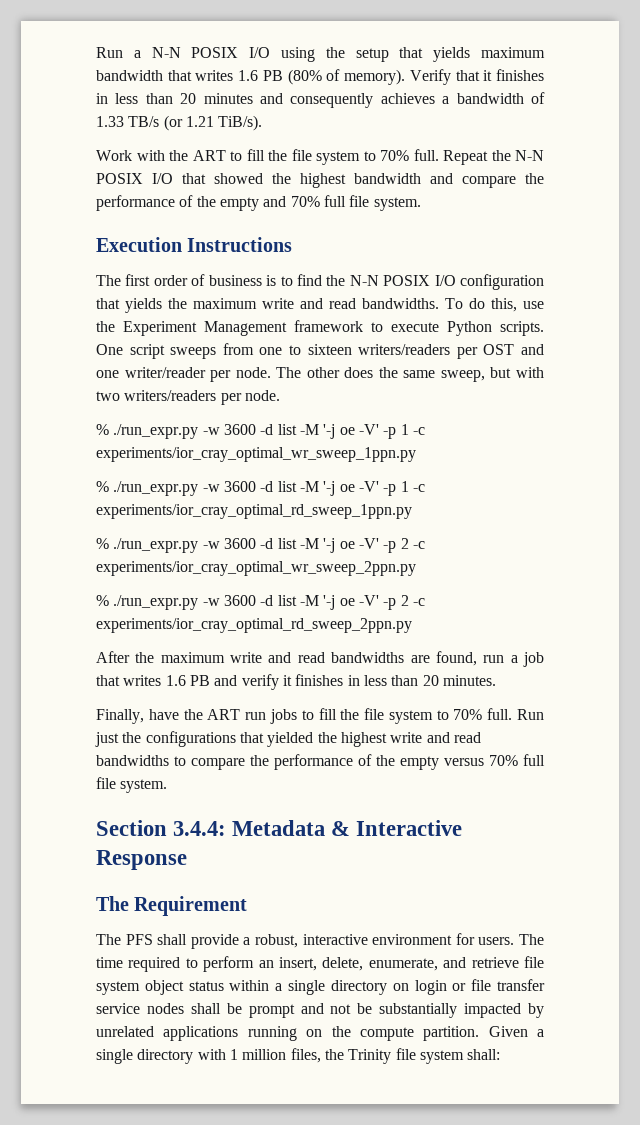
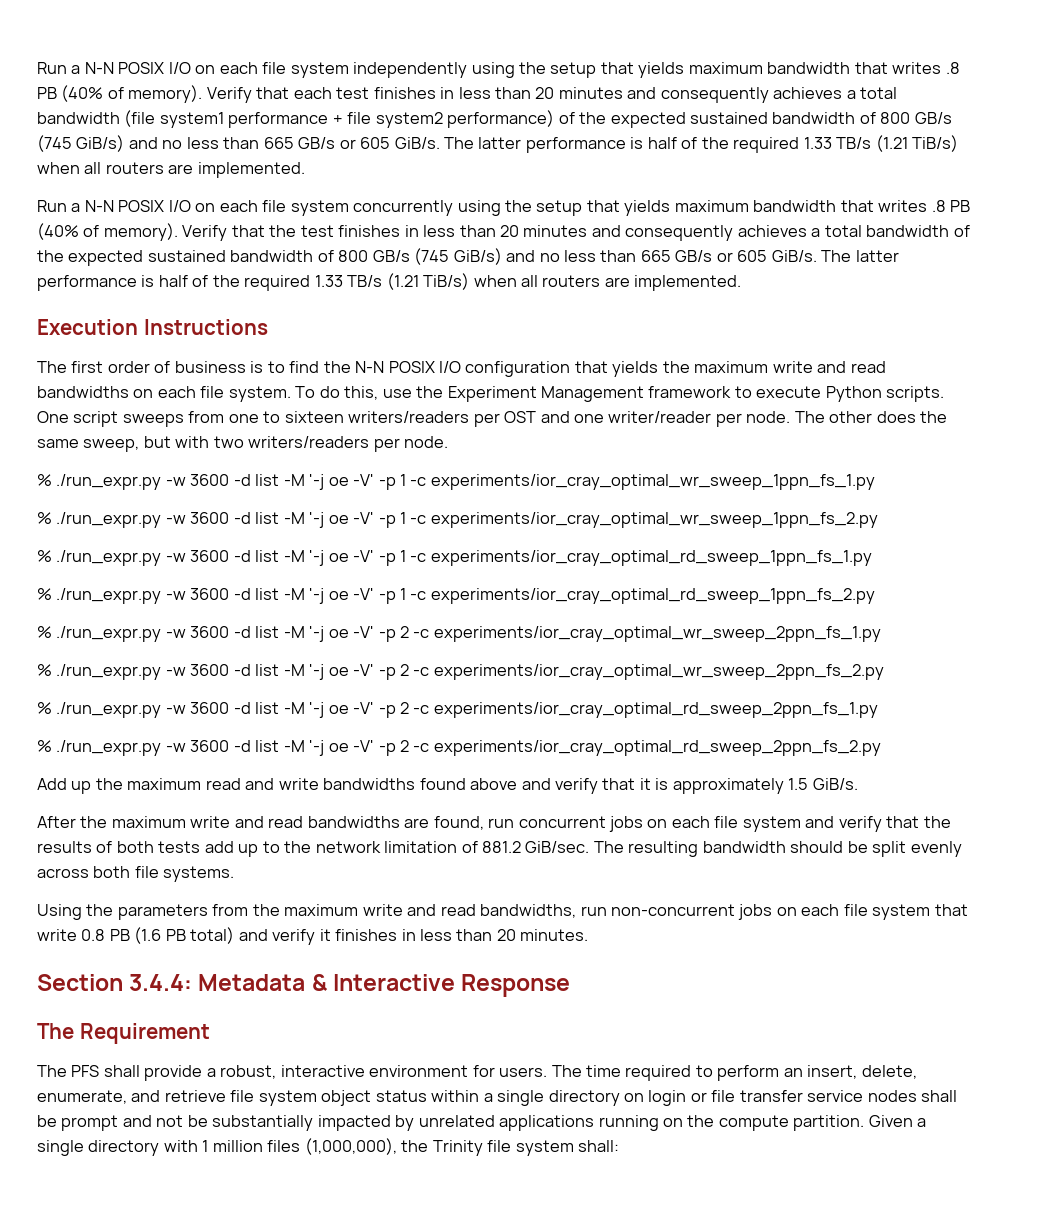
[96,47,545,62] [96,69,493,85] Run a N-N POSIX I/O using the setup that yields maximum bandwidth that writes 1.6 PB (80% of memory). Verify that it -> [37,62,960,78] [37,85,370,103] Run a N-N POSIX I/O on each file system independently using the setup that yields maximum bandwidth that writes .8 PB (40% of memory). Verify that each test
[456,92,545,104] [96,115,263,131] [96,149,544,165] [96,173,544,188] [96,195,421,211] bandwidth of 1.33 TB/s (or 1.21 TiB/s). // Work with the ART to fill the file system to 70% full. Repeat the N-N POSIX I/O that showed the highest bandwidth and compare the performance of the empty and 70% full file system. -> [860,87,898,99] [37,110,952,128] [37,135,959,153] [37,162,305,178] [37,200,971,216] [37,223,970,241] [37,248,899,266] [37,273,742,291] total bandwidth (file system1 performance + file system2 performance) of the expected sustained bandwidth of 800 GB/s (745 GiB/s) and no less than 665 GB/s or 605 GiB/s. The latter performance is half of the required 1.33 TB/s (1.21 TiB/s) when all routers are implemented. // Run a N-N POSIX I/O on each file system concurrently using the setup that yields maximum bandwidth that writes .8 PB (40% of memory). Verify that the test finishes in less than 20 minutes and consequently achieves a total bandwidth of the expected sustained bandwidth of 800 GB/s (745 GiB/s) and no less than 665 GB/s or 605 GiB/s. The latter performance is half of the required 1.33 TB/s (1.21 TiB/s) when all routers are implemented.
[362,298,439,309] bandwidths. -> [37,386,291,402] bandwidths on each file system.
[96,447,416,462] experiments/ior_cray_optimal_wr_sweep_1ppn.py -> [430,474,875,490] experiments/ior_cray_optimal_wr_sweep_1ppn_fs_1.py
[96,504,412,519] experiments/ior_cray_optimal_rd_sweep_1ppn.py -> [430,512,878,528] [37,550,872,566] [37,588,875,604] experiments/ior_cray_optimal_wr_sweep_1ppn_fs_2.py // % ./run_expr.py -w 3600 -d list -M '-j oe -V' -p 1 -c experiments/ior_cray_optimal_rd_sweep_1ppn_fs_1.py // % ./run_expr.py -w 3600 -d list -M '-j oe -V' -p 1 -c experiments/ior_cray_optimal_rd_sweep_1ppn_fs_2.py
[96,561,416,576] experiments/ior_cray_optimal_wr_sweep_2ppn.py -> [433,626,881,642] experiments/ior_cray_optimal_wr_sweep_2ppn_fs_1.py
[96,618,412,633] experiments/ior_cray_optimal_rd_sweep_2ppn.py -> [433,664,884,680] [37,702,878,718] [37,740,881,756] [37,778,858,794] experiments/ior_cray_optimal_wr_sweep_2ppn_fs_2.py // % ./run_expr.py -w 3600 -d list -M '-j oe -V' -p 2 -c experiments/ior_cray_optimal_rd_sweep_2ppn_fs_1.py // % ./run_expr.py -w 3600 -d list -M '-j oe -V' -p 2 -c experiments/ior_cray_optimal_rd_sweep_2ppn_fs_2.py // Add up the maximum read and write bandwidths found above and verify that it is approximately 1.5 GiB/s.
[510,652,545,667] [96,675,210,686] a job that writes 1.6 PB -> [518,816,951,832] [37,841,962,857] [37,866,235,882] [37,904,968,920] [37,927,235,944] concurrent jobs on each file system and verify that the results of both tests add up to the network limitation of 881.2 GiB/sec. The resulting bandwidth should be split evenly across both file systems. // Using the parameters from the maximum write and read bandwidths, run non-concurrent jobs on each file system that write 0.8 PB (1.6 PB total)
[96,708,544,724] [95,731,481,747] [96,754,545,770] [96,777,168,793] // Finally, have the ART run jobs to fill the file system to 70% full. Run just the configurations that yielded the highest write and read bandwidths to compare the performance of the empty versus 70% full file system. -> (589, 935) none
[290,1048,321,1063] files, -> [267,1138,397,1155] files (1,000,000),

